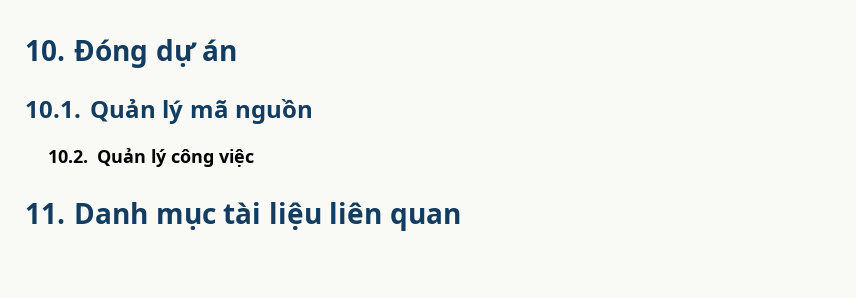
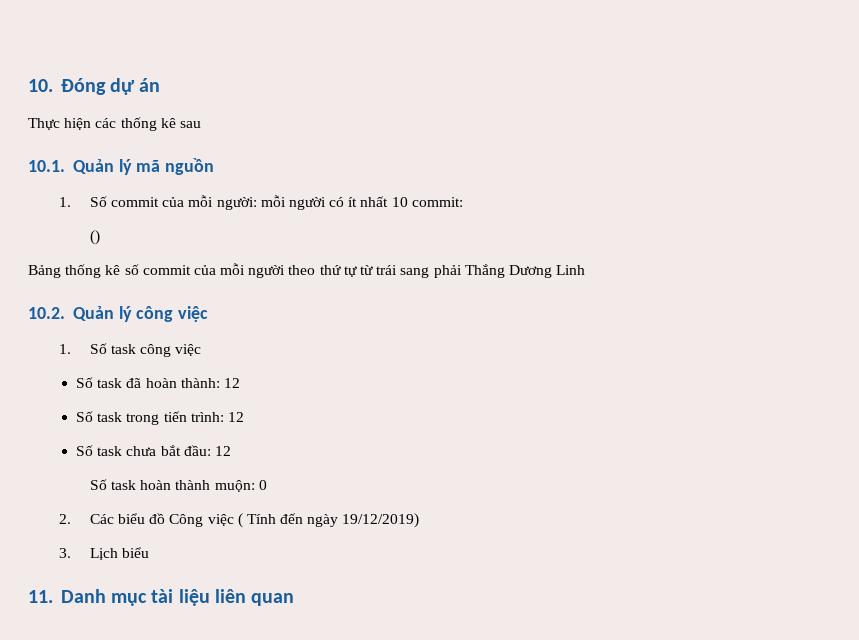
(238, 50) none -> [28,117,201,131] // Thực hiện các thống kê sau
[47,148,254,167] 10.2. Quản lý công việc -> [58,195,463,210] [89,230,100,245] [28,263,586,278] [28,306,209,322] [58,343,202,357] [75,377,240,388] [75,411,244,425] [75,445,231,456] [89,479,267,492] [58,513,420,528] [58,547,149,560] 1. Số commit của mỗi người: mỗi người có ít nhất 10 commit: // () // Bảng thống kê số commit của mỗi người theo thứ tự từ trái sang phải Thắng Dương Linh // 10.2. Quản lý công việc // 1. Số task công việc // Số task đã hoàn thành: 12 // Số task trong tiến trình: 12 // Số task chưa bắt đầu: 12 // Số task hoàn thành muộn: 0 // 2. Các biểu đồ Công việc ( Tính đến ngày 19/12/2019) // 3. Lịch biểu

